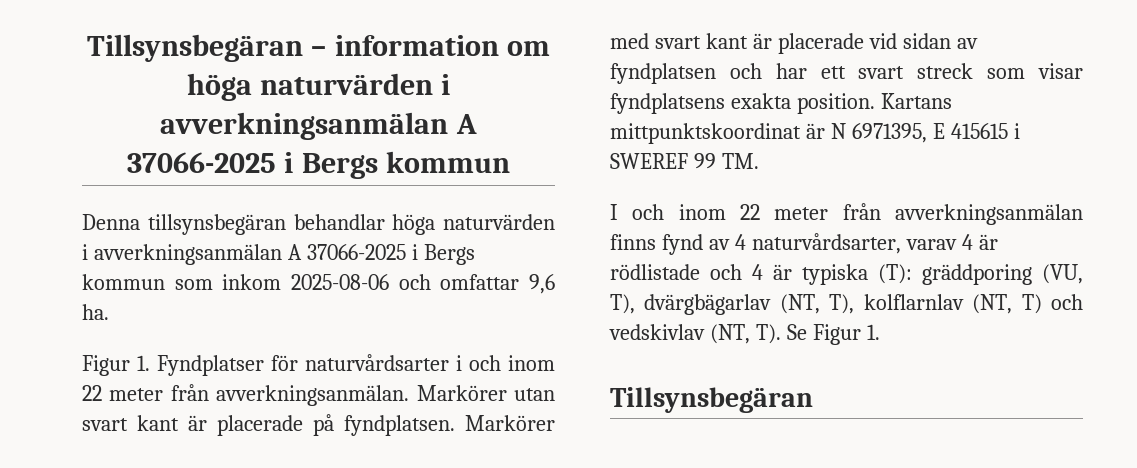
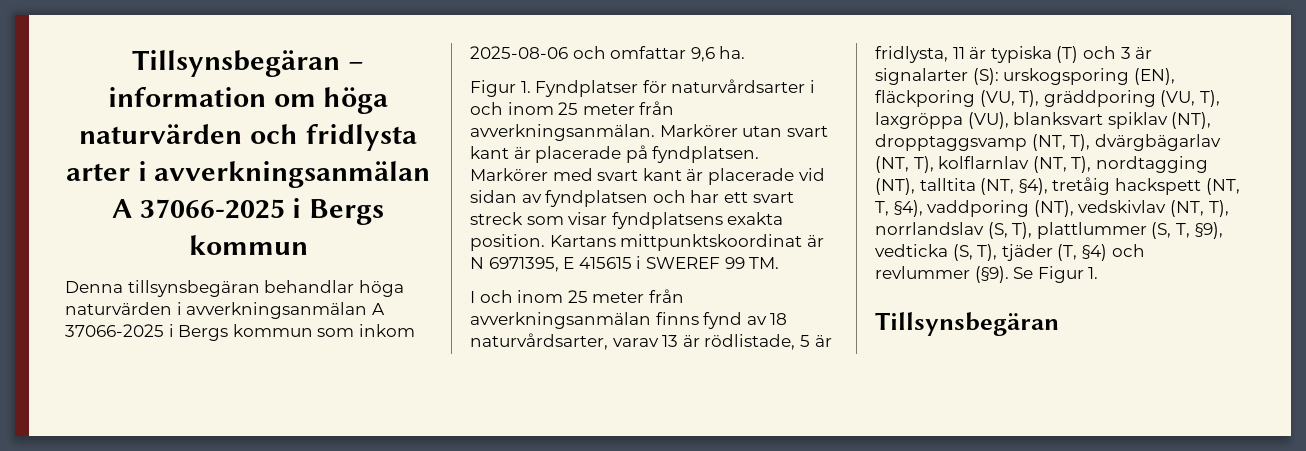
(433, 84) none -> [250,124,417,151] [65,163,130,181] och fridlysta arter
[82,385,102,401] 22 -> [558,102,579,115] 25
[740,204,760,220] 22 -> [567,290,588,303] 25
[734,234,746,250] 4 -> [770,313,788,325] 18
[961,234,998,250] [610,264,1083,285] 4 är rödlistade och 4 är typiska (T): gräddporing (VU, -> [662,334,832,350] [875,46,1153,63] [875,68,1175,85] [875,90,1220,107] [875,112,1212,129] [875,134,1066,151] 13 är rödlistade, 5 är fridlysta, 11 är typiska (T) och 3 är signalarter (S): urskogsporing (EN), fläckporing (VU, T), gräddporing (VU, T), laxgröppa (VU), blanksvart spiklav (NT), dropptaggsvamp (NT,
[1021,294,1083,314] [609,324,781,344] T) och vedskivlav (NT, T). -> [1071,156,1208,173] [875,177,1240,195] [875,200,1229,217] [875,222,1223,239] [875,244,1145,261] [875,266,1009,283] T), nordtagging (NT), talltita (NT, §4), tretåig hackspett (NT, T, §4), vaddporing (NT), vedskivlav (NT, T), norrlandslav (S, T), plattlummer (S, T, §9), vedticka (S, T), tjäder (T, §4) och revlummer (§9).

